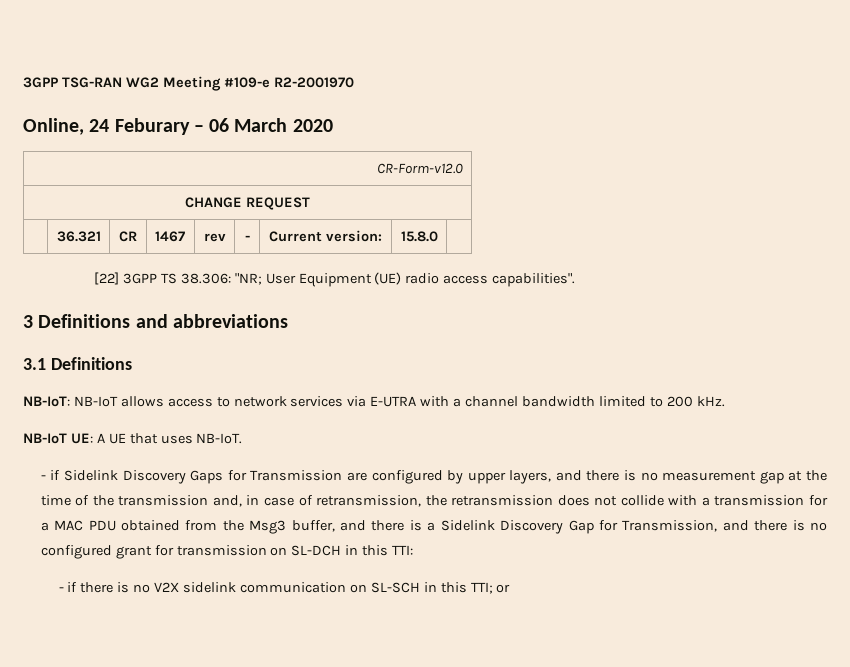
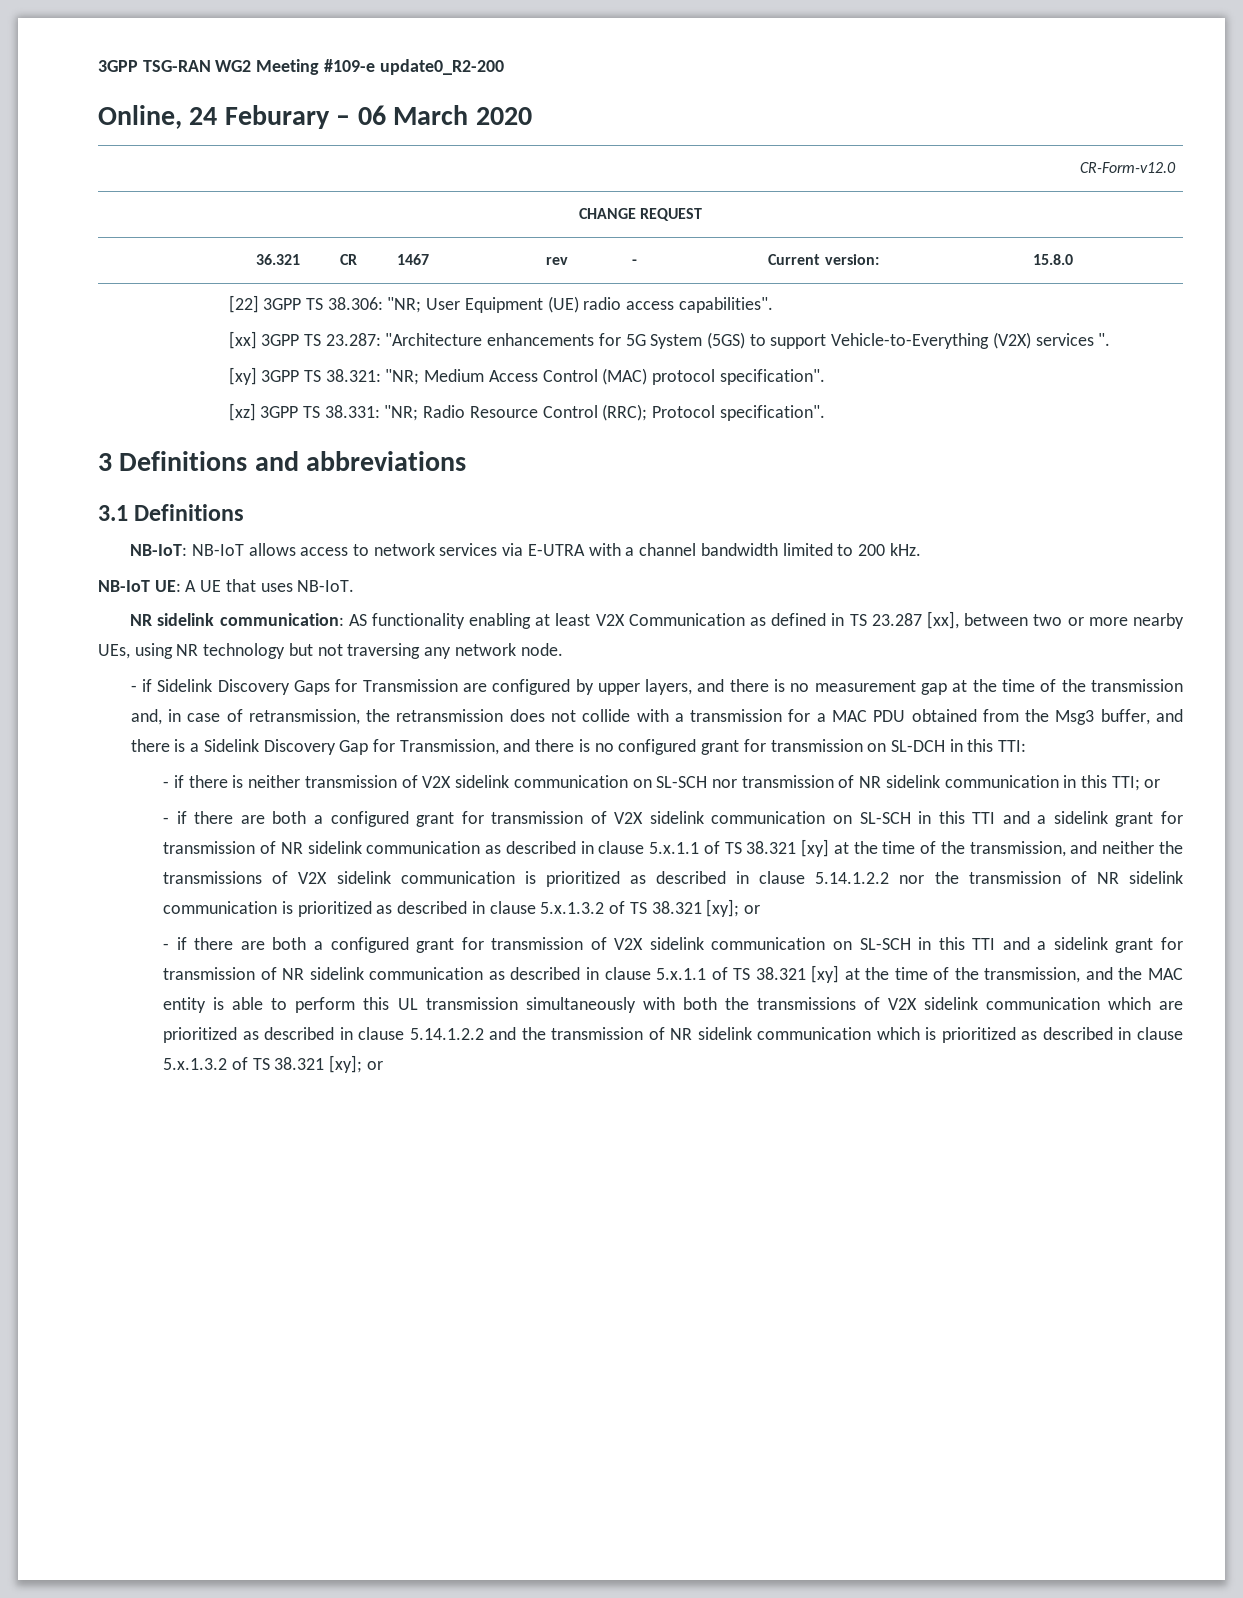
[273,77,354,88] R2-2001970 -> [379,59,504,75] update0_R2-200
(576, 280) none -> [228,331,1111,349] [228,367,825,385] [228,403,825,421] // [xx] 3GPP TS 23.287: "Architecture enhancements for 5G System (5GS) to support Vehicle-to-Everything (V2X) services ". // [xy] 3GPP TS 38.321: "NR; Medium Access Control (MAC) protocol specification". // [xz] 3GPP TS 38.331: "NR; Radio Resource Control (RRC); Protocol specification".
(243, 438) none -> [130,611,1185,629] [98,643,563,659] // NR sidelink communication: AS functionality enabling at least V2X Communication as defined in TS 23.287 [xx], between two or more nearby UEs, using NR technology but not traversing any network node.
[133,582,493,594] no V2X sidelink communication on SL-SCH in this TTI; -> [248,775,1161,791] [163,811,1183,827] [163,839,1183,857] [163,871,1184,887] [163,899,760,917] [163,937,1183,953] [163,965,1183,983] [163,997,1183,1013] [163,1027,1183,1043] [163,1055,363,1073] neither transmission of V2X sidelink communication on SL-SCH nor transmission of NR sidelink communication in this TTI; or // - if there are both a configured grant for transmission of V2X sidelink communication on SL-SCH in this TTI and a sidelink grant for transmission of NR sidelink communication as described in clause 5.x.1.1 of TS 38.321 [xy] at the time of the transmission, and neither the transmissions of V2X sidelink communication is prioritized as described in clause 5.14.1.2.2 nor the transmission of NR sidelink communication is prioritized as described in clause 5.x.1.3.2 of TS 38.321 [xy]; or // - if there are both a configured grant for transmission of V2X sidelink communication on SL-SCH in this TTI and a sidelink grant for transmission of NR sidelink communication as described in clause 5.x.1.1 of TS 38.321 [xy] at the time of the transmission, and the MAC entity is able to perform this UL transmission simultaneously with both the transmissions of V2X sidelink communication which are prioritized as described in clause 5.14.1.2.2 and the transmission of NR sidelink communication which is prioritized as described in clause 5.x.1.3.2 of TS 38.321 [xy];

